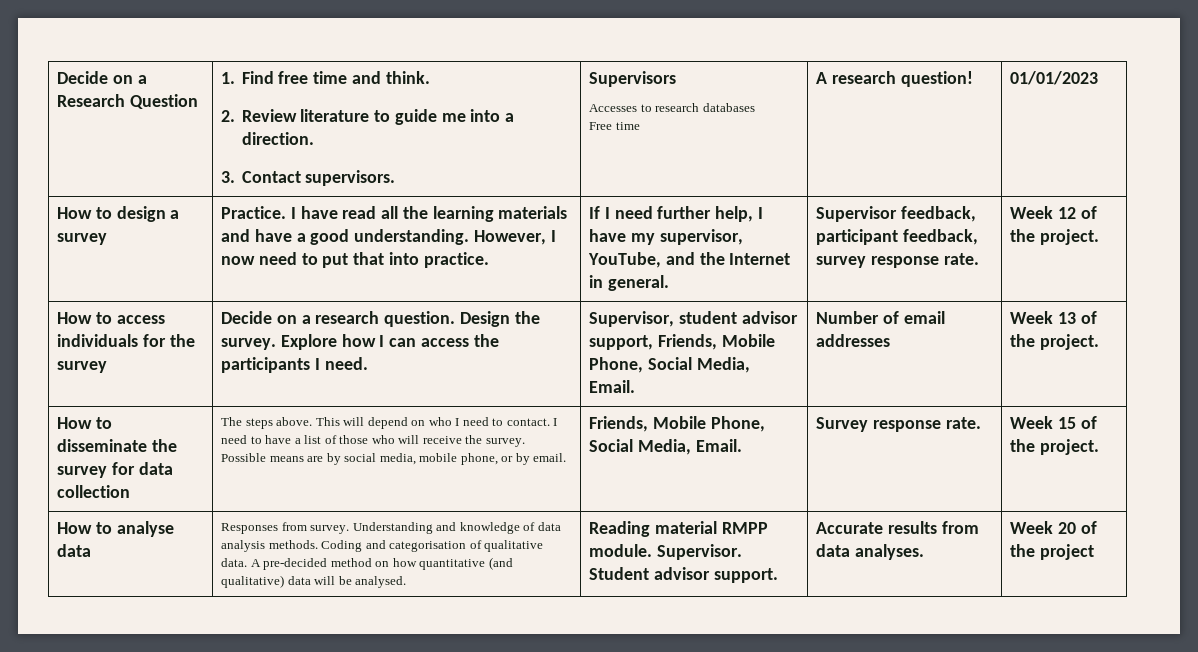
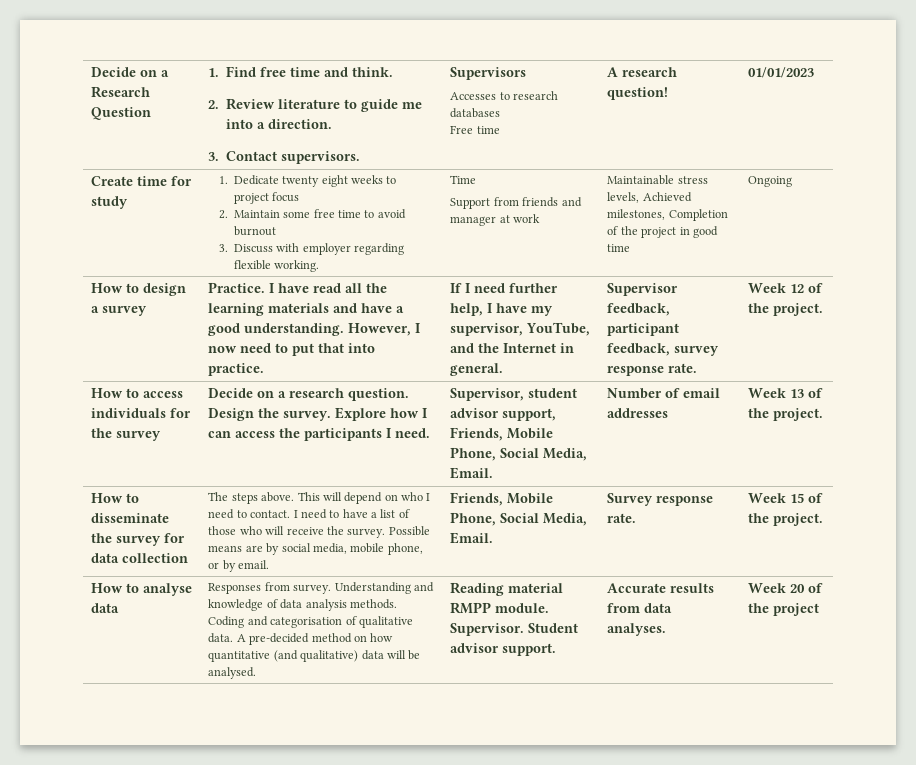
(1099, 78) none -> [91,176,193,186] [91,196,129,209] [218,175,397,187] [233,192,300,204] [218,209,406,219] [233,226,276,236] [218,243,404,255] [233,260,320,272] [450,175,477,184] [450,197,582,209] [450,214,541,226] [607,175,708,185] [607,192,692,203] [607,209,728,221] [607,226,718,238] [607,244,631,252] [748,176,793,187] // Create time for study | 1. Dedicate twenty eight weeks to project focus // 2. Maintain some free time to avoid burnout // 3. Discuss with employer regarding flexible working. | Time // Support from friends and manager at work | Maintainable stress levels, Achieved milestones, Completion of the project in good time | Ongoing

